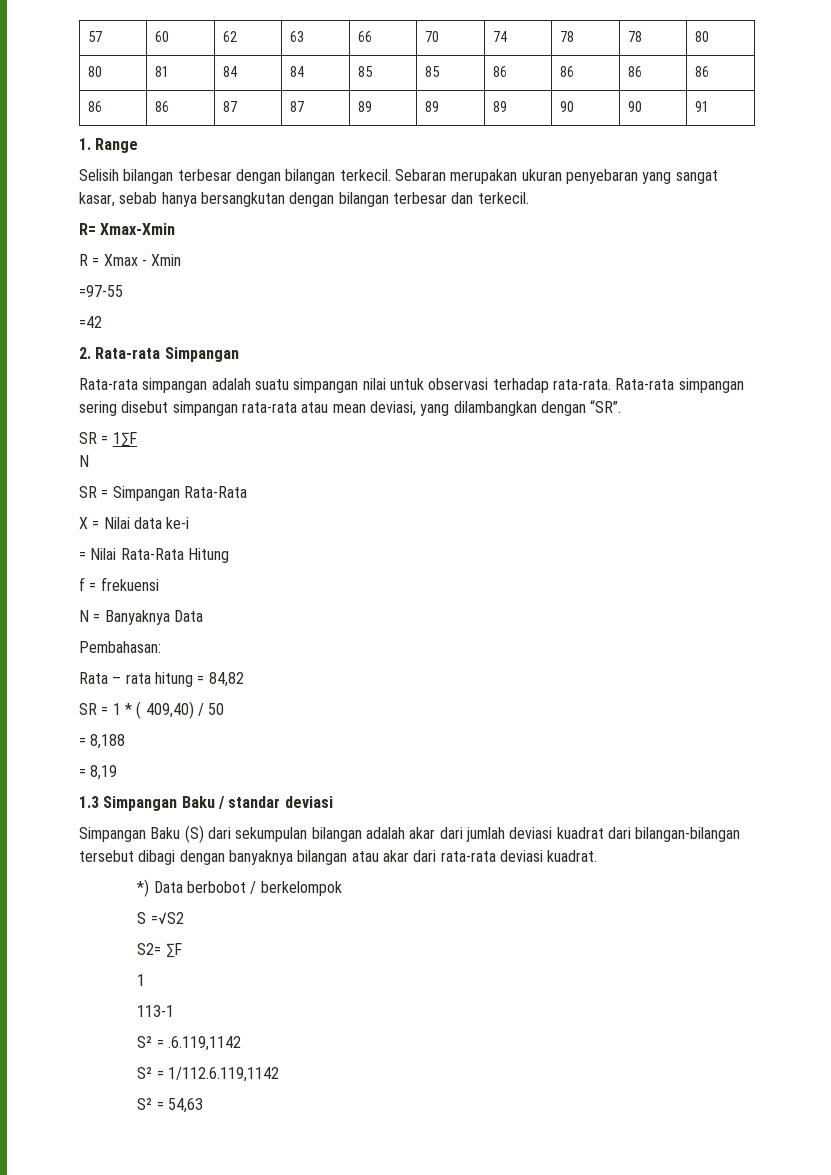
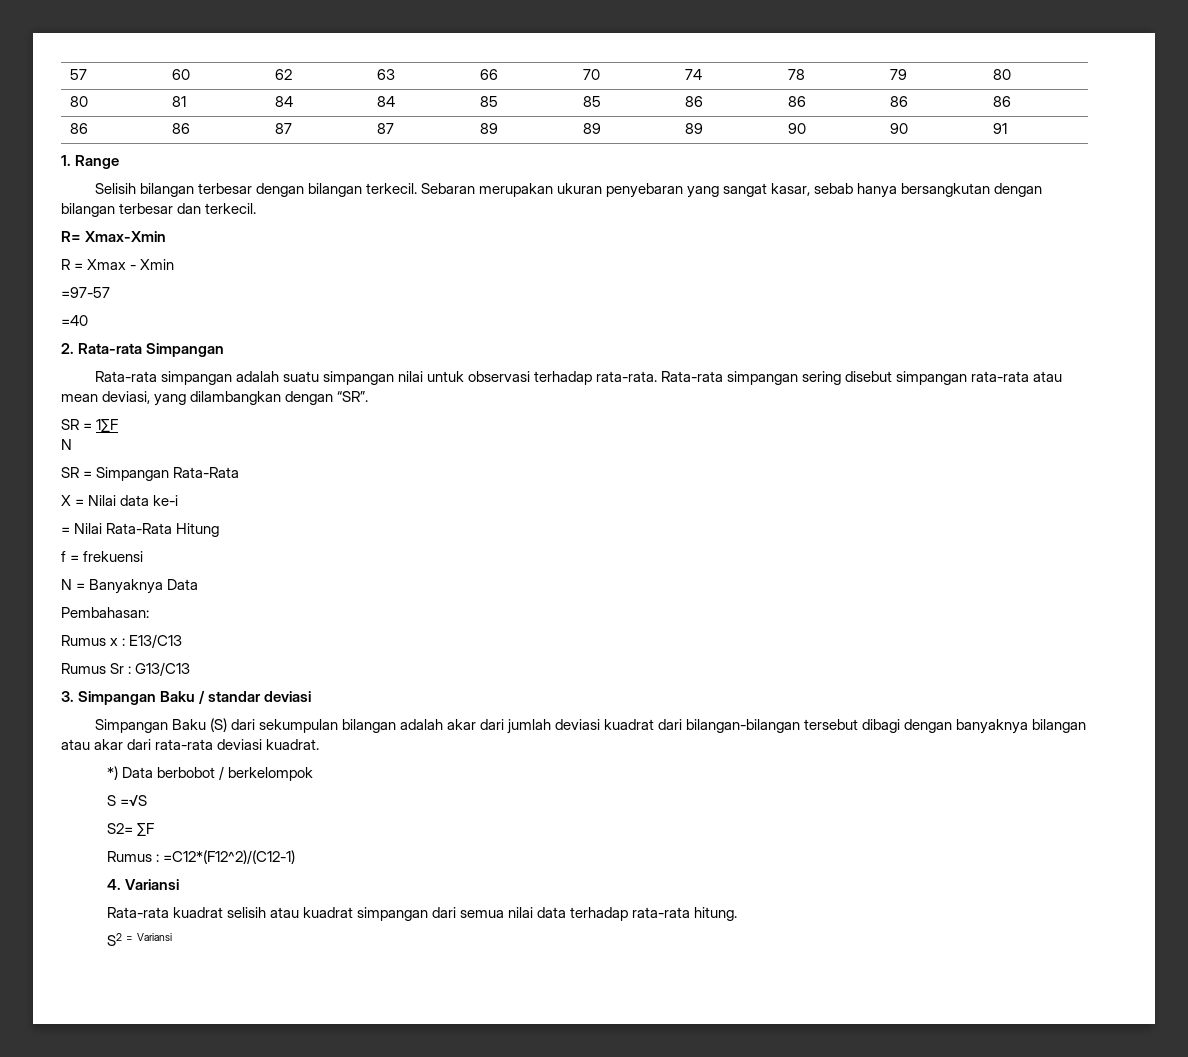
[628,31,643,42] 78 -> [889,69,907,80] 79
[79,285,123,297] [79,316,102,328] =97-55 // =42 -> [61,287,110,298] [61,315,88,326] =97-57 // =40
[79,672,244,687] [79,701,225,719] [79,734,126,749] [79,765,118,780] [79,796,99,808] Rata – rata hitung = 84,82 // SR = 1 * ( 409,40) / 50 // = 8,188 // = 8,19 // 1.3 -> [61,634,183,648] [61,662,191,676] [61,691,74,702] Rumus x : E13/C13 // Rumus Sr : G13/C13 // 3.
[150,912,184,924] =√S2 -> [119,795,147,806] =√S
[137,974,146,986] [137,1005,175,1017] [137,1036,241,1051] [137,1067,279,1082] [137,1098,203,1113] 1 // 113-1 // S² = .6.119,1142 // S² = 1/112.6.119,1142 // S² = 54,63 -> [106,850,295,864] [106,879,179,890] [106,907,738,921] [106,933,172,946] Rumus : =C12*(F12^2)/(C12-1) // 4. Variansi // Rata-rata kuadrat selisih atau kuadrat simpangan dari semua nilai data terhadap rata-rata hitung. // S2 = Variansi

